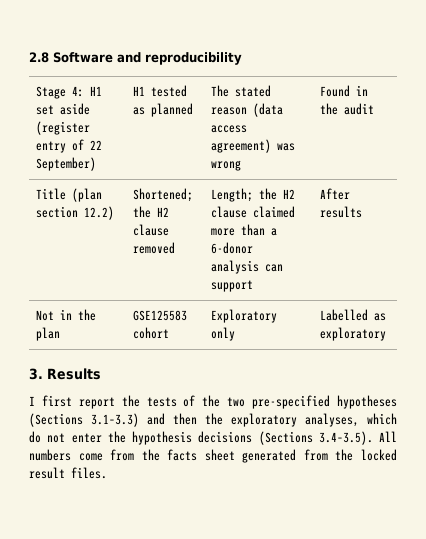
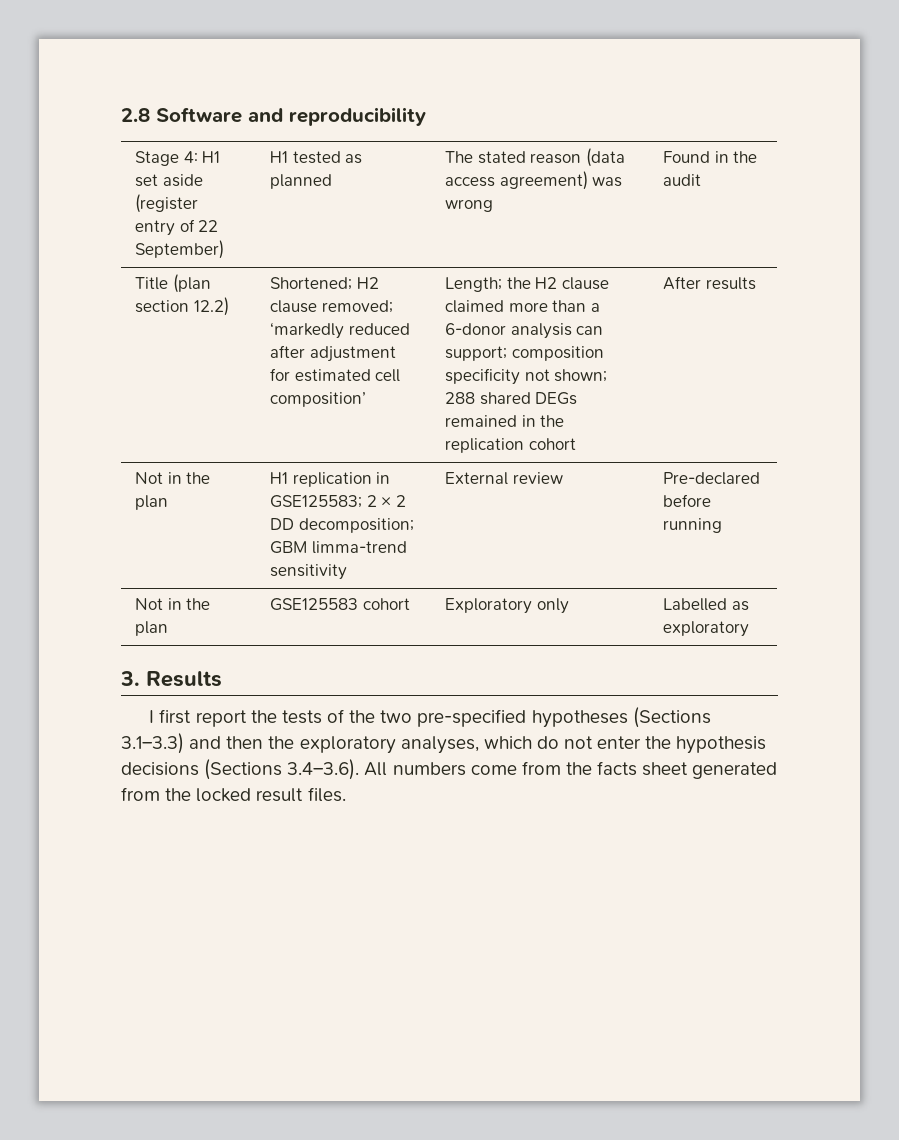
[133,206,170,218] [133,224,170,236] [133,242,176,254] the H2 clause removed -> [356,277,379,289] [270,300,393,313] [270,322,410,339] [270,345,396,362] [270,368,401,382] [270,392,367,407] H2 clause removed; ‘markedly reduced after adjustment for estimated cell composition’
[211,280,254,292] [320,188,351,200] [320,206,363,218] support | After results -> [445,346,604,361] [445,368,608,385] [445,392,578,405] [445,415,565,427] [445,438,576,453] [663,276,756,290] [135,472,211,484] [135,495,169,510] [270,472,391,487] [270,495,407,508] [270,518,414,533] [270,541,407,554] [270,564,348,580] [445,472,563,485] [663,472,761,485] [663,494,712,507] [663,518,723,533] support; composition specificity not shown; 288 shared DEGs remained in the replication cohort | After results // Not in the plan | H1 replication in GSE125583; 2 × 2 DD decomposition; GBM limma-trend sensitivity | External review | Pre-declared before running
[318,431,373,445] 3.4–3.5). -> [287,759,360,780] 3.4–3.6).

